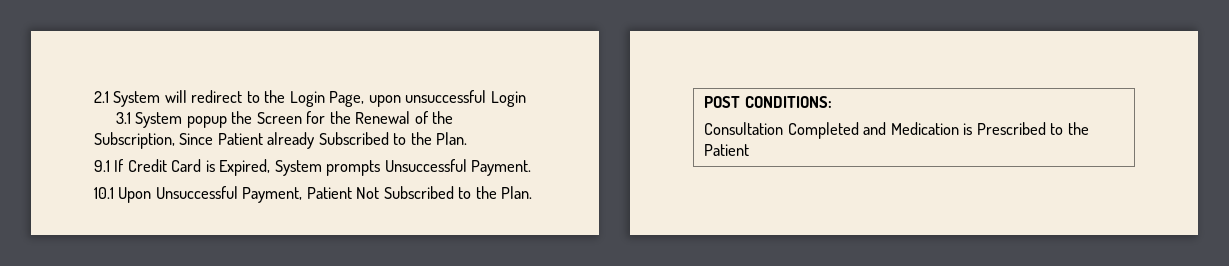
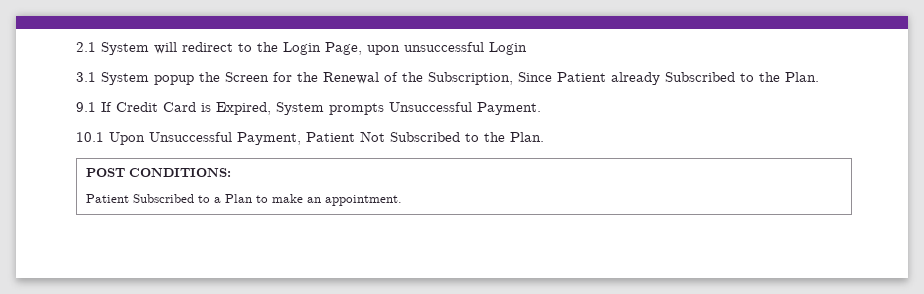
[704,122,1089,139] [704,144,750,156] Consultation Completed and Medication is Prescribed to the Patient -> [85,194,402,206] Patient Subscribed to a Plan to make an appointment.

